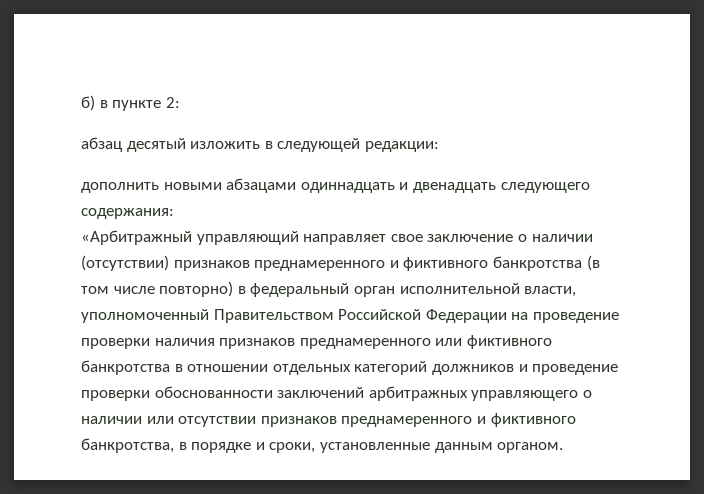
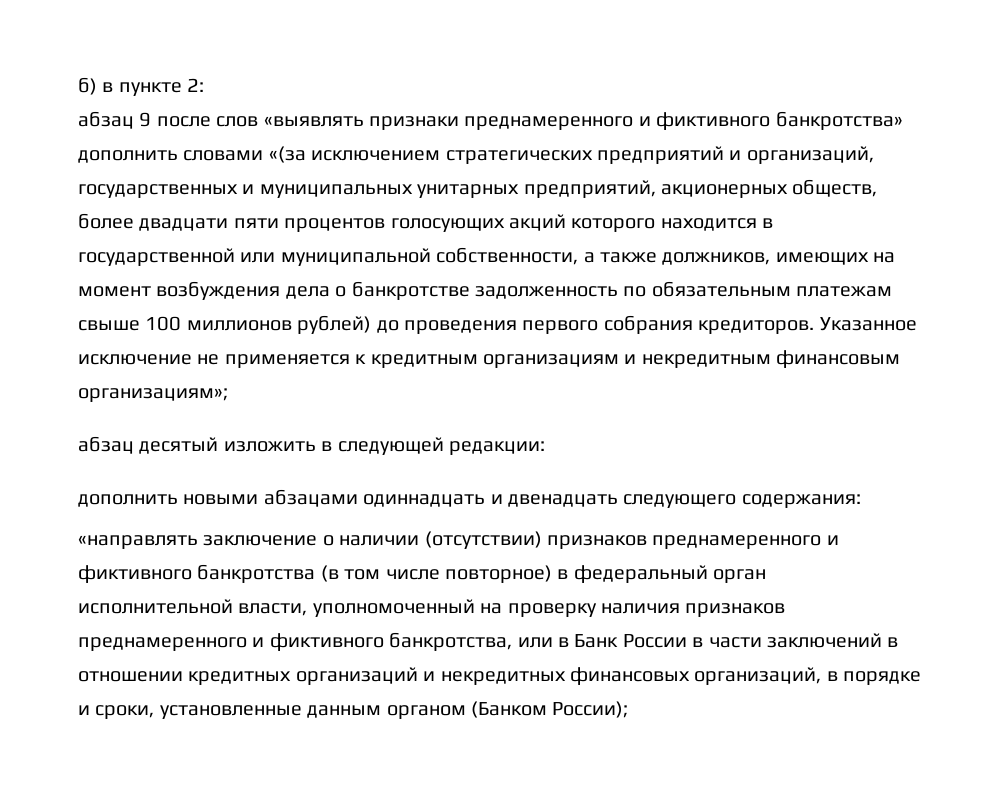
(180, 102) none -> [78,111,903,130] [78,146,874,164] [78,179,878,198] [78,213,774,232] [78,247,896,266] [78,281,893,300] [78,315,917,334] [78,350,901,368] [78,388,228,402] // абзац 9 после слов «выявлять признаки преднамеренного и фиктивного банкротства» дополнить словами «(за исключением стратегических предприятий и организаций, государственных и муниципальных унитарных предприятий, акционерных обществ, более двадцати пяти процентов голосующих акций которого находится в государственной или муниципальной собственности, а также должников, имеющих на момент возбуждения дела о банкротстве задолженность по обязательным платежам свыше 100 миллионов рублей) до проведения первого собрания кредиторов. Указанное исключение не применяется к кредитным организациям и некредитным финансовым организациям»;
[81,230,423,245] «Арбитражный управляющий направляет свое -> [78,535,198,549] «направлять
[159,281,234,297] повторно) -> [444,565,552,583] повторное)
[213,309,619,323] [81,335,552,349] [81,360,619,375] [81,386,592,401] [81,413,576,427] [81,438,174,453] Правительством Российской Федерации на проведение проверки наличия признаков преднамеренного или фиктивного банкротства в отношении отдельных категорий должников и проведение проверки обоснованности заключений арбитражных управляющего о наличии или отсутствии признаков преднамеренного и фиктивного банкротства, -> [480,603,786,617] [78,632,899,651] [78,667,822,685] на проверку наличия признаков преднамеренного и фиктивного банкротства, или в Банк России в части заключений в отношении кредитных организаций и некредитных финансовых организаций,
[497,442,564,453] органом. -> [386,701,629,719] органом (Банком России);

